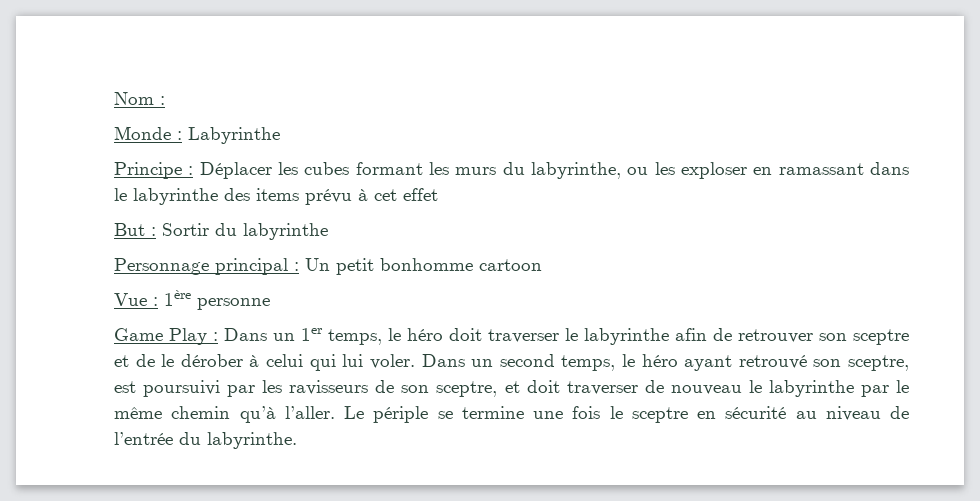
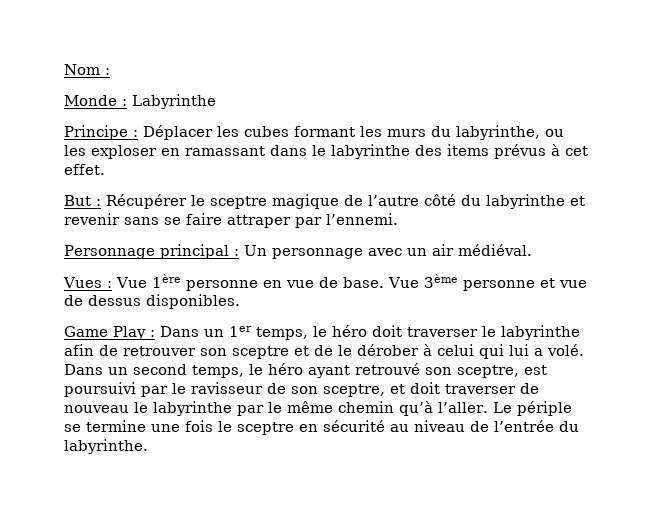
[305,189,352,205] prévu -> [494,144,546,159] prévus
[403,188,438,201] effet -> [64,164,105,175] effet.
[162,223,328,240] [114,258,542,275] [114,290,270,310] Sortir du labyrinthe // Personnage principal : Un petit bonhomme cartoon // Vue : 1ère personne -> [106,194,585,209] [64,213,398,228] [64,244,532,259] [63,274,587,291] [64,294,240,309] Récupérer le sceptre magique de l’autre côté du labyrinthe et revenir sans se faire attraper par l’ennemi. // Personnage principal : Un personnage avec un air médiéval. // Vues : Vue 1ère personne en vue de base. Vue 3ème personne et vue de dessus disponibles.
[369,354,415,369] voler. -> [534,344,584,356] a volé.
[262,380,369,395] les ravisseurs -> [172,382,263,394] le ravisseur

